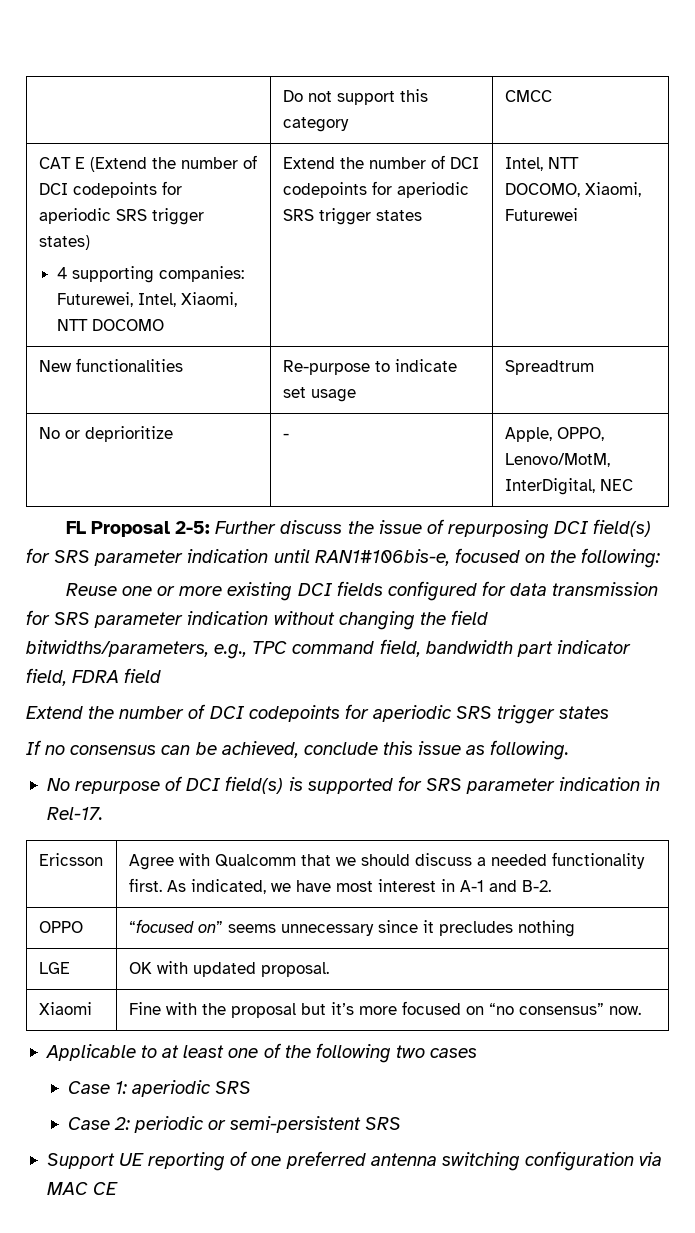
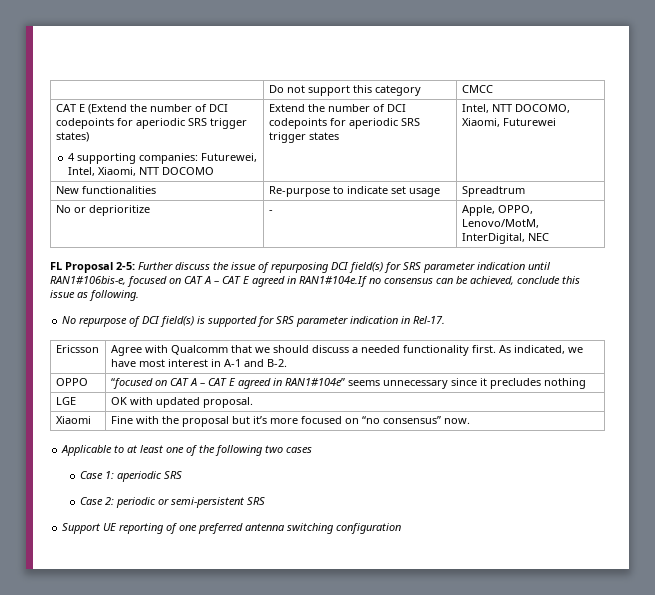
[550,548,661,568] [65,581,659,601] [26,610,488,630] [26,639,631,659] [26,668,162,686] [26,704,610,724] [26,740,42,755] the following: // Reuse one or more existing DCI fields configured for data transmission for SRS parameter indication without changing the field bitwidths/parameters, e.g., TPC command field, bandwidth part indicator field, FDRA field // Extend the number of DCI codepoints for aperiodic SRS trigger states // If -> [184,276,367,287] CAT A – CAT E agreed in RAN1#104e.If
[197,921,223,933] on” -> [154,378,345,389] on CAT A – CAT E agreed in RAN1#104e”
[639,1152,663,1166] [46,1182,119,1195] via MAC CE -> (402, 528) none

